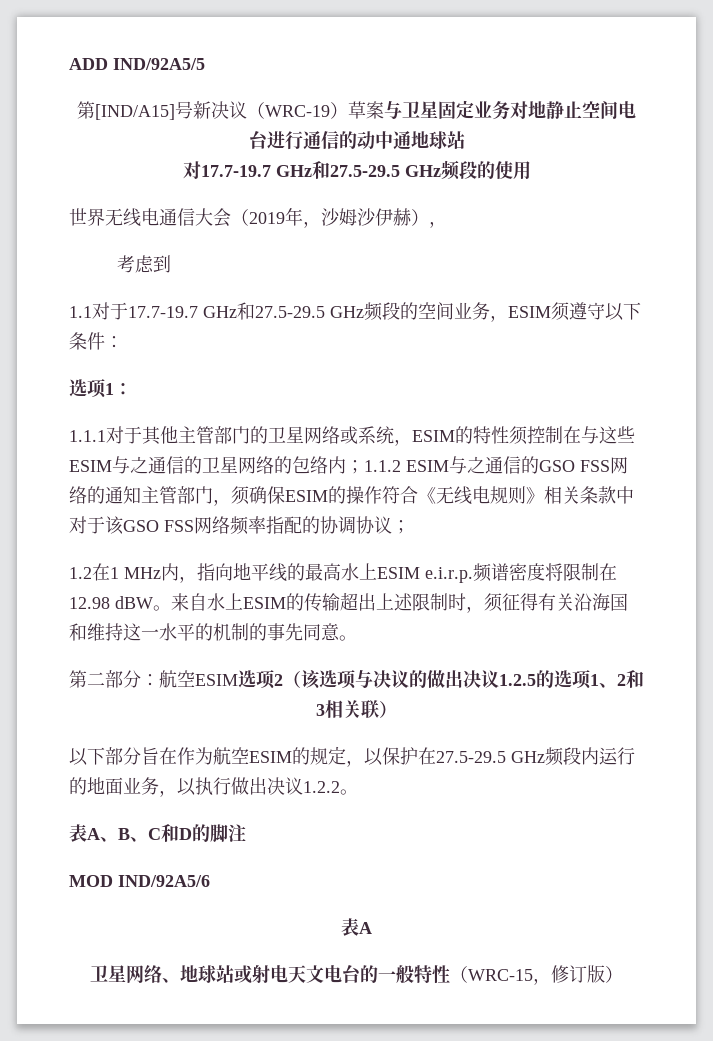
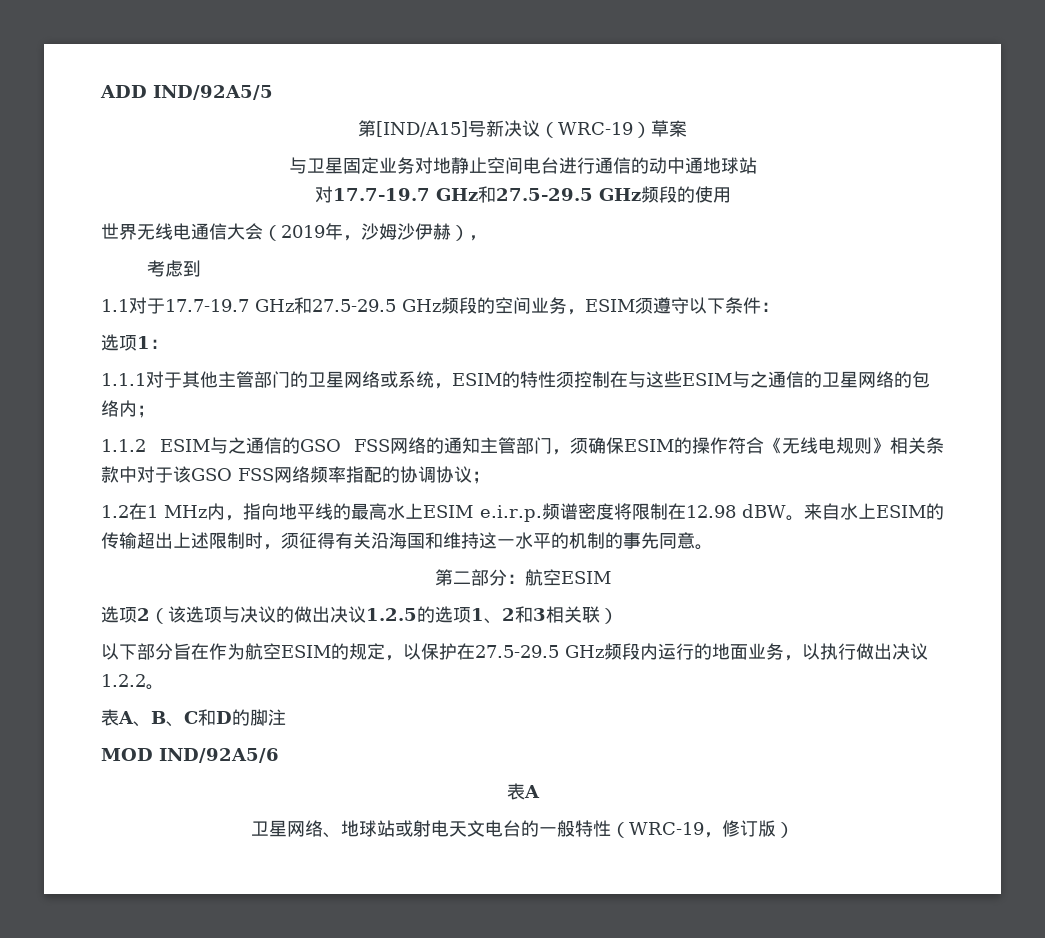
(384, 110) none -> (687, 128) //
(364, 467) none -> (155, 411) //
(238, 680) none -> (611, 577) //
[468,969,533,981] WRC-15 -> [629,822,704,835] WRC-19

